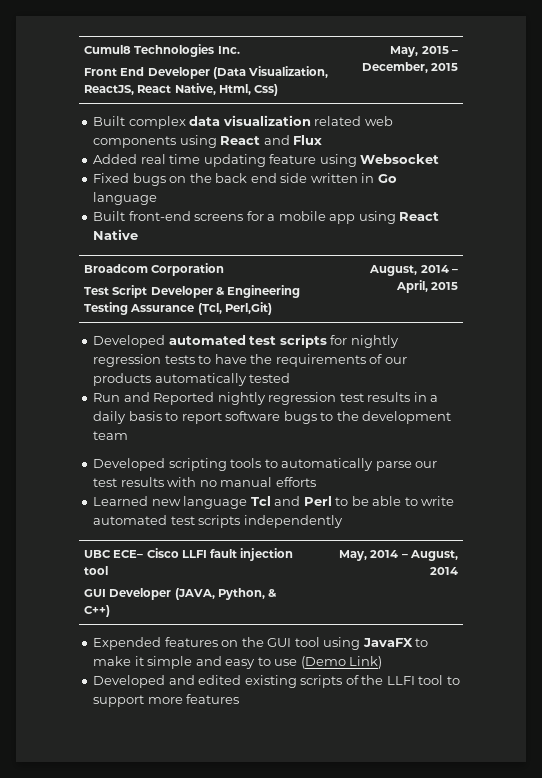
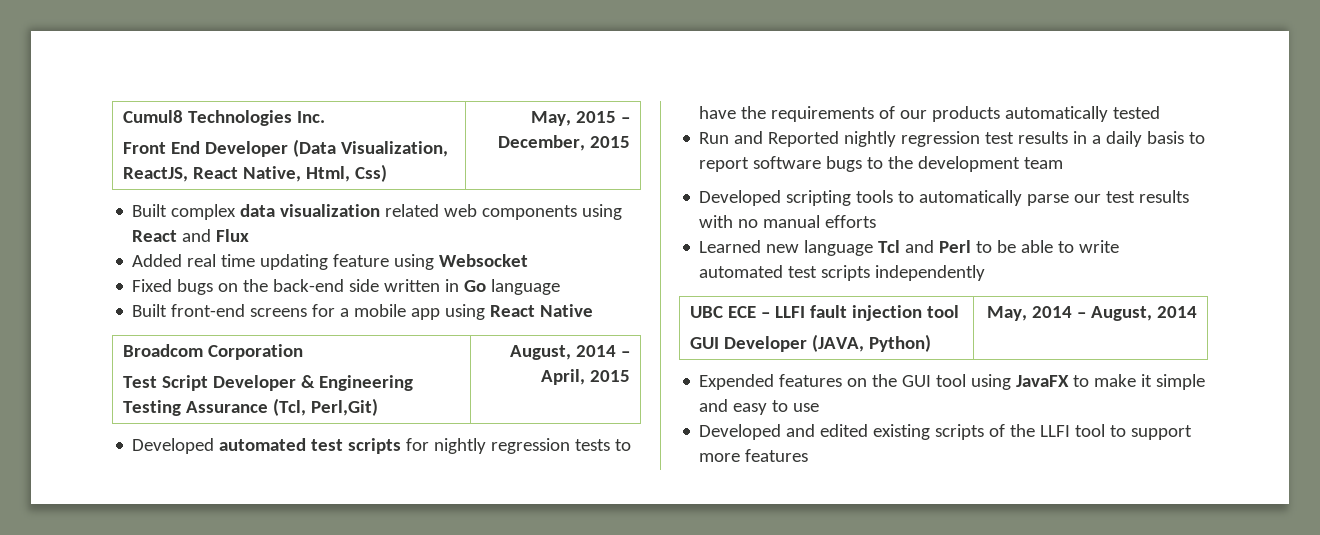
[215,173,277,183] back end -> [273,279,345,292] back-end
[113,548,179,558] ECE– Cisco -> [727,306,770,318] ECE –
[217,588,277,600] [84,605,111,617] Python, & C++) -> [868,334,931,352] Python)
[300,656,383,669] (Demo Link) -> (820, 407) none

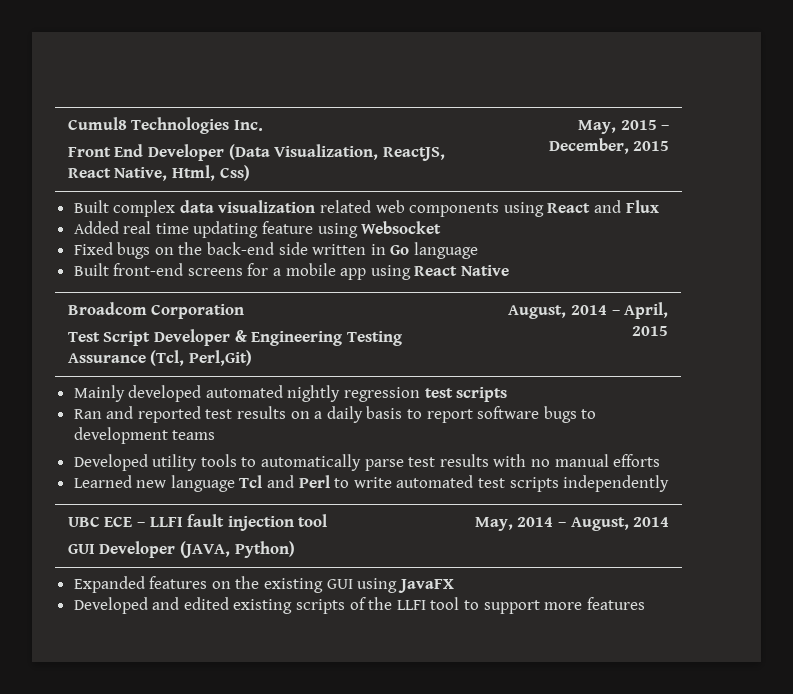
[132,438,632,454] [699,106,1161,122] [699,131,1088,147] Developed automated test scripts for nightly regression tests to have the requirements of our products automatically tested // Run and Reported nightly regression test results in -> [73,385,508,402] [73,406,310,423] Mainly developed automated nightly regression test scripts // Ran and reported test results on
[888,156,1064,172] [699,190,852,206] the development team // Developed scripting -> [73,427,216,444] [73,454,198,471] development teams // Developed utility
[1074,194,1102,203] our -> (404, 465) none
[997,240,1075,253] be able to -> (350, 483) none
[699,374,775,390] Expended -> [73,576,145,593] Expanded
[902,374,967,387] GUI tool -> [264,578,353,593] existing GUI
[1073,374,1206,390] [699,399,820,415] to make it simple and easy to use -> (454, 586) none

